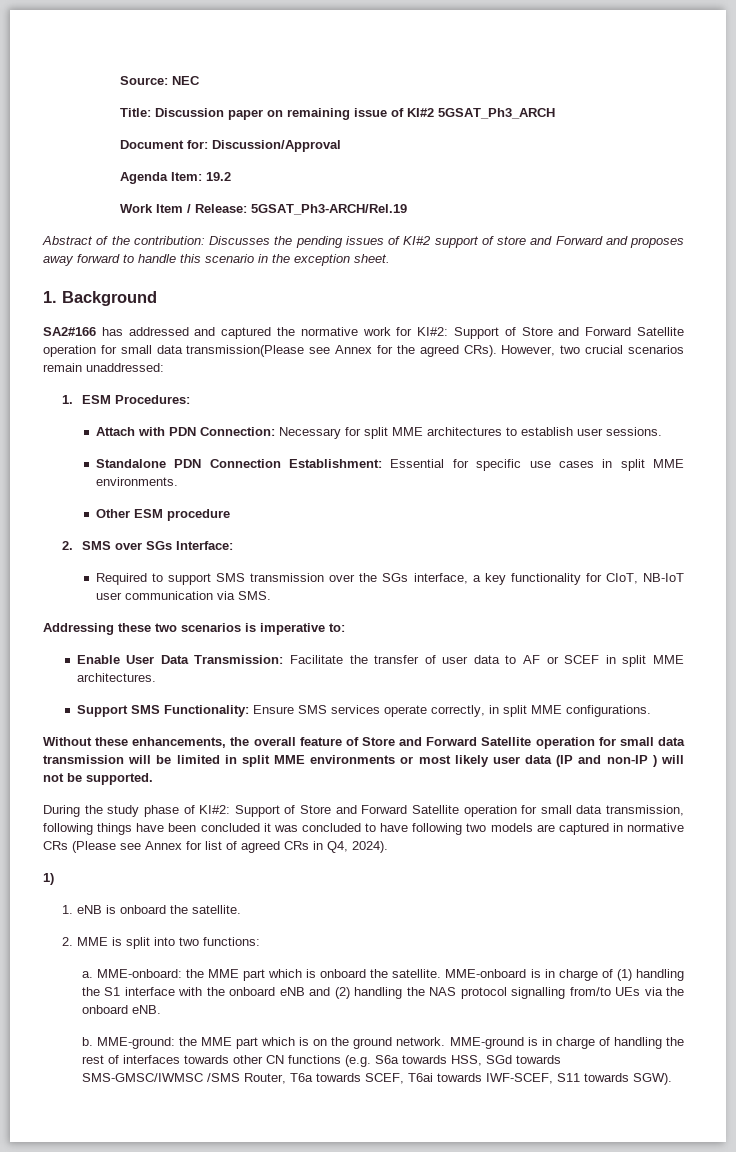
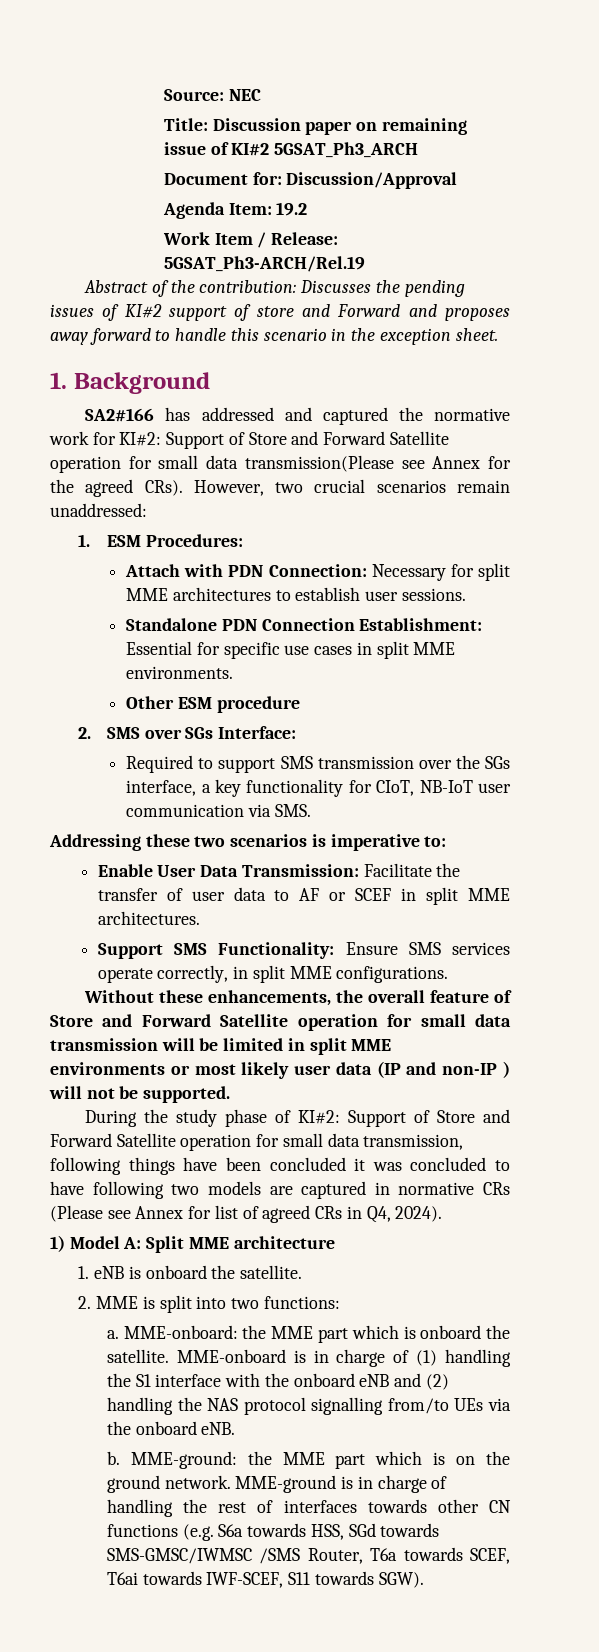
(54, 879) none -> [69,1236,335,1253] Model A: Split MME architecture

